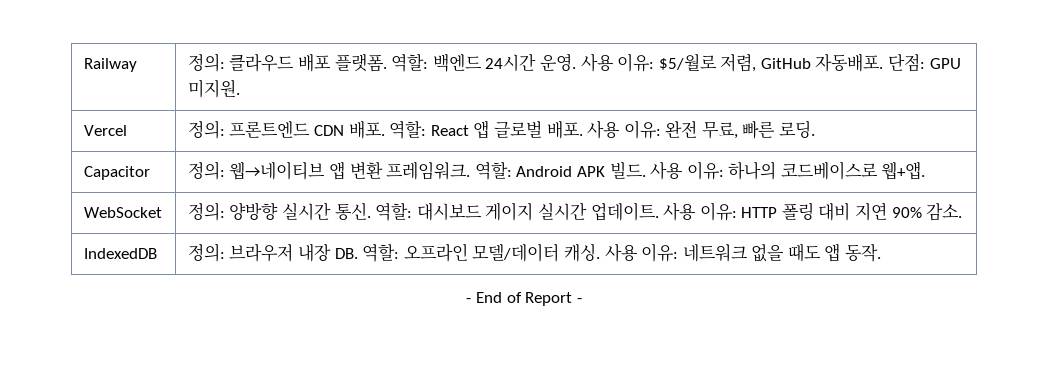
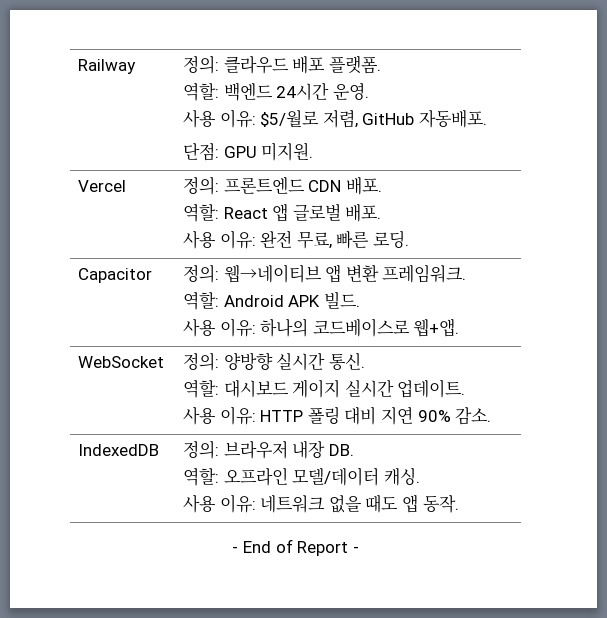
(387, 62) none -> (381, 64) //
(576, 62) none -> (369, 91) //
(884, 63) none -> (487, 119) //
(385, 130) none -> (382, 186) //
(583, 130) none -> (382, 213) //
(471, 170) none -> (467, 273) //
(646, 170) none -> (360, 300) //
(371, 211) none -> (365, 361) //
(659, 211) none -> (466, 388) //
(358, 253) none -> (354, 450) //
(600, 252) none -> (420, 476) //

